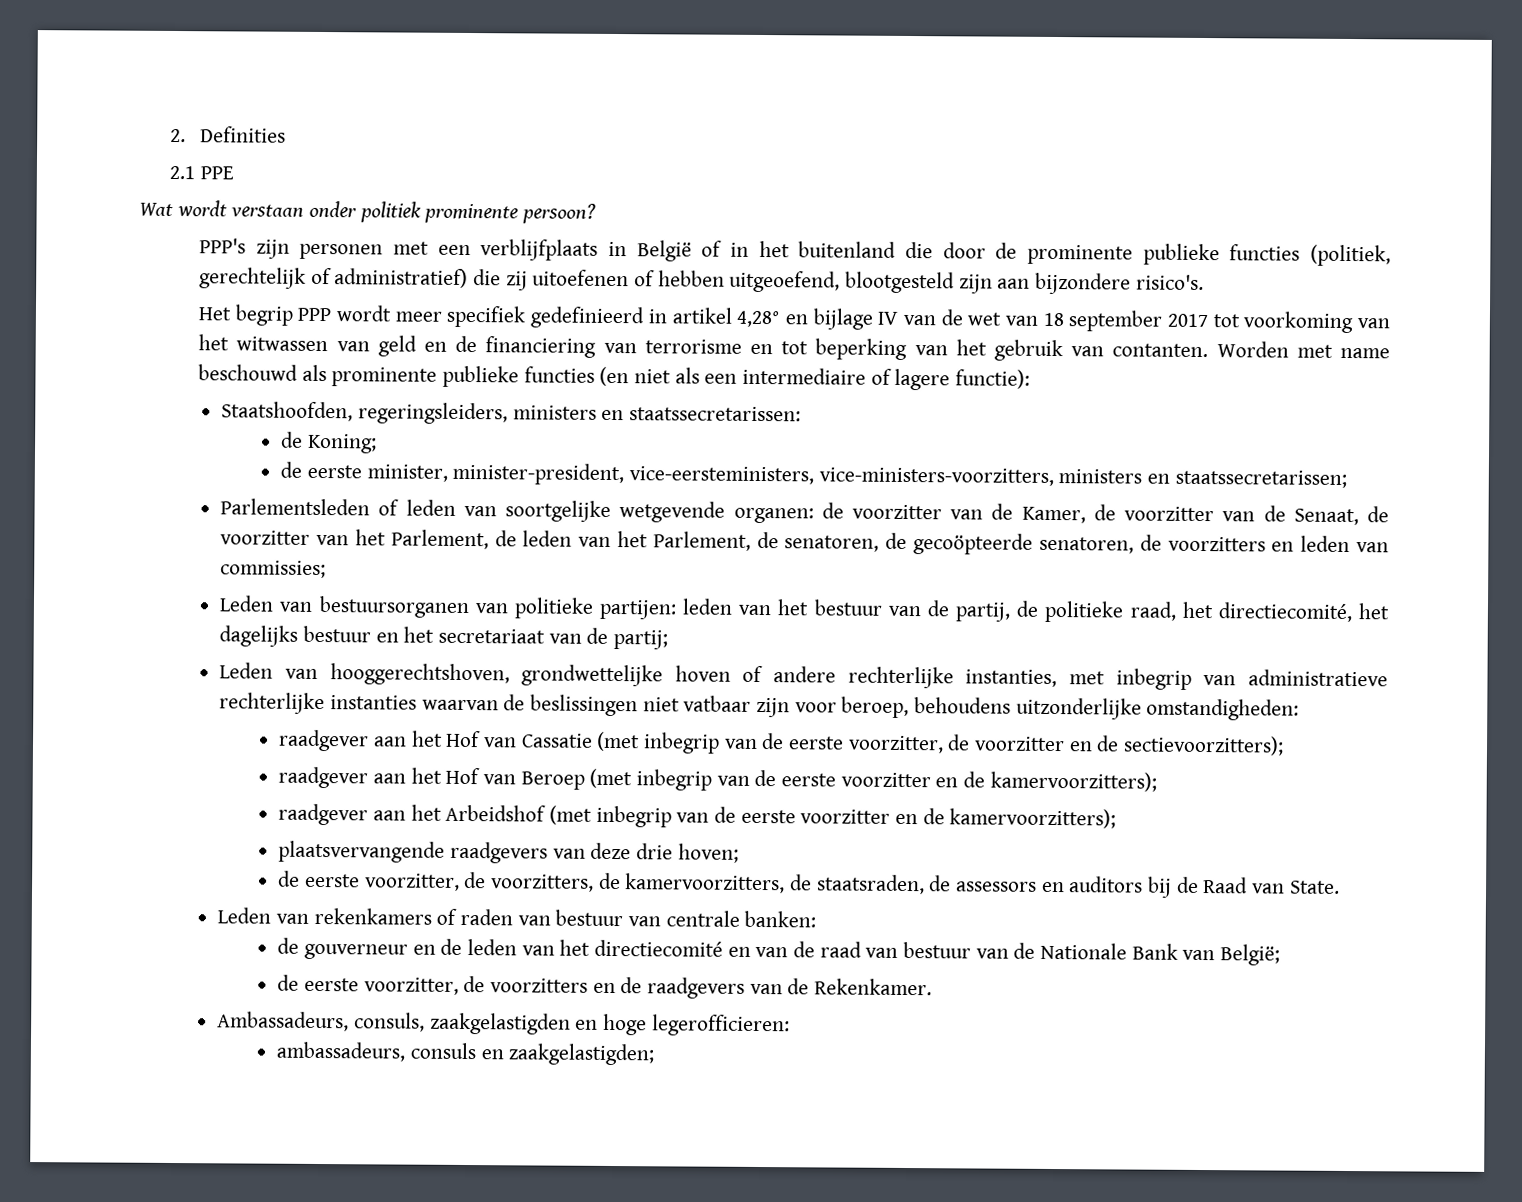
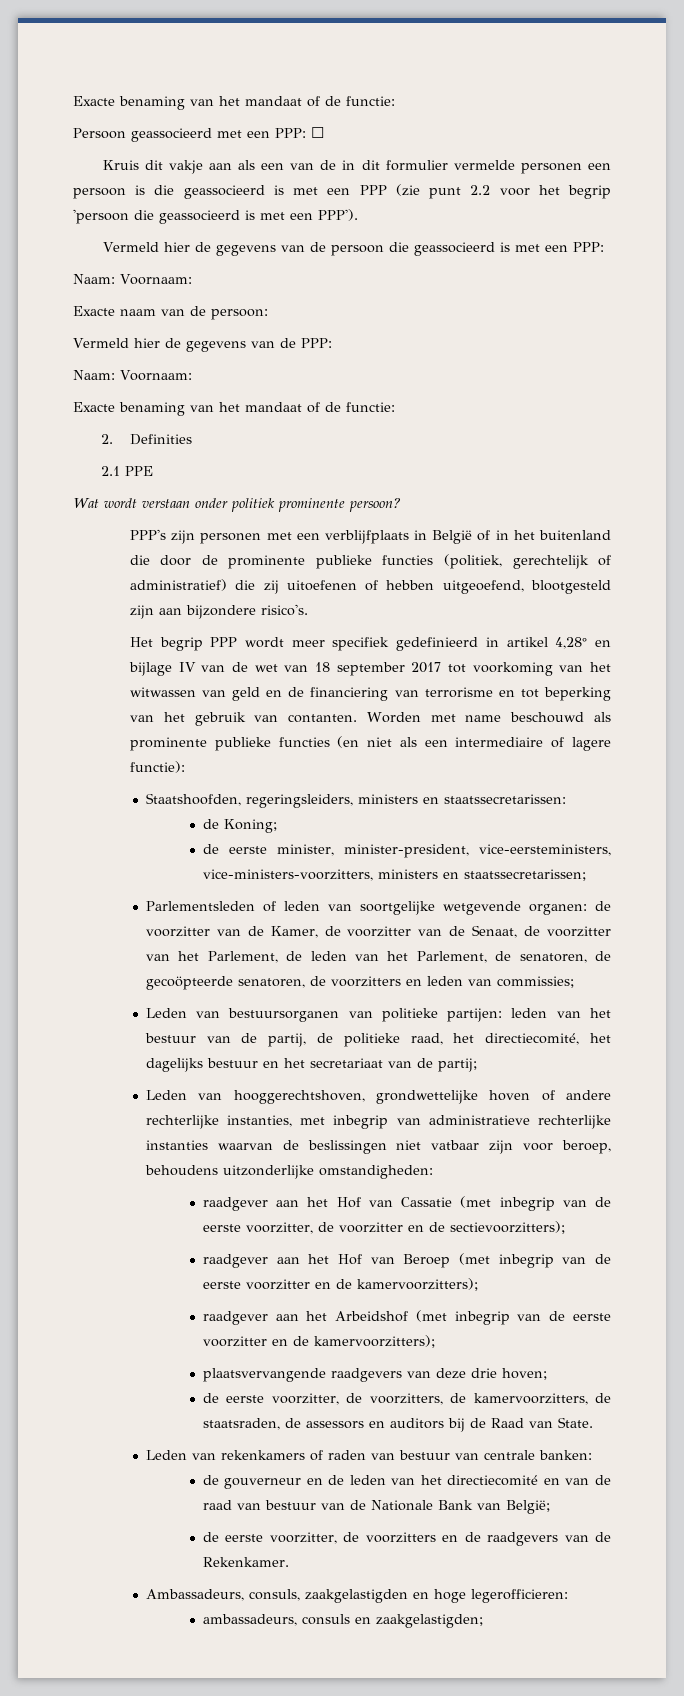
(170, 135) none -> [73,96,395,110] [73,127,324,142] [102,160,612,174] [73,184,611,199] [73,209,358,224] [102,242,604,256] [73,274,192,285] [73,306,268,320] [73,338,332,352] [73,370,192,381] [73,402,395,416] Exacte benaming van het mandaat of de functie: // Persoon geassocieerd met een PPP: ☐ // Kruis dit vakje aan als een van de in dit formulier vermelde personen een persoon is die geassocieerd is met een PPP (zie punt 2.2 voor het begrip 'persoon die geassocieerd is met een PPP'). // Vermeld hier de gegevens van de persoon die geassocieerd is met een PPP: // Naam: Voornaam: // Exacte naam van de persoon: // Vermeld hier de gegevens van de PPP: // Naam: Voornaam: // Exacte benaming van het mandaat of de functie: //

